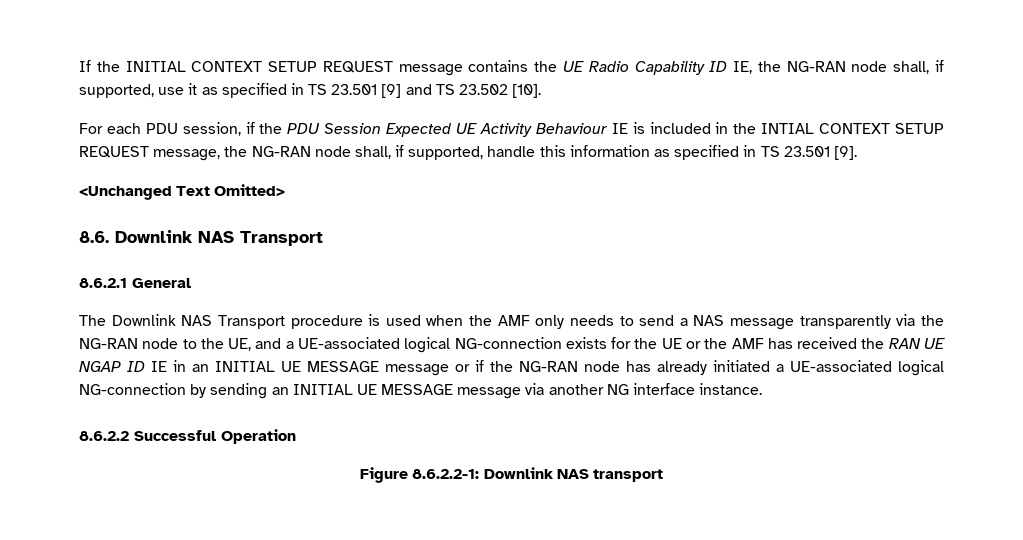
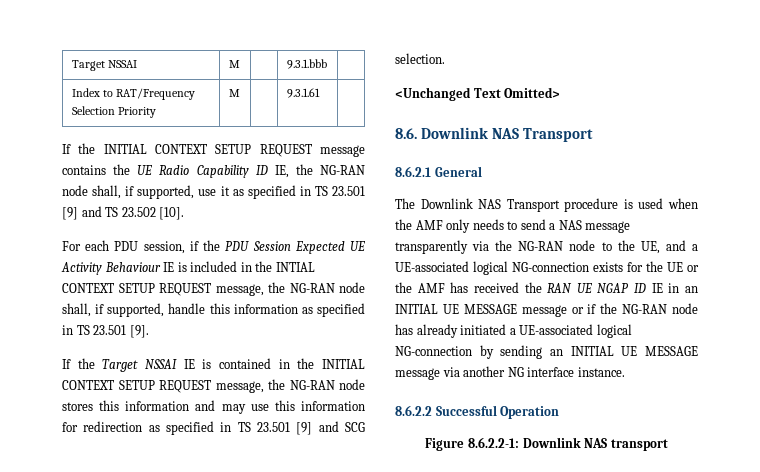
(79, 66) none -> [71,60,137,71] [228,60,240,68] [286,59,327,69] [71,88,196,100] [71,106,156,118] [228,89,240,97] [286,88,320,98] Target NSSAI | M | | 9.3.1.bbb | // Index to RAT/Frequency Selection Priority | M | | 9.3.1.61 | //
(857, 153) none -> [62,358,365,372] [62,379,365,393] [62,400,365,414] [62,421,366,435] [395,53,445,64] // If the Target NSSAI IE is contained in the INITIAL CONTEXT SETUP REQUEST message, the NG-RAN node stores this information and may use this information for redirection as specified in TS 23.501 [9] and SCG selection.

